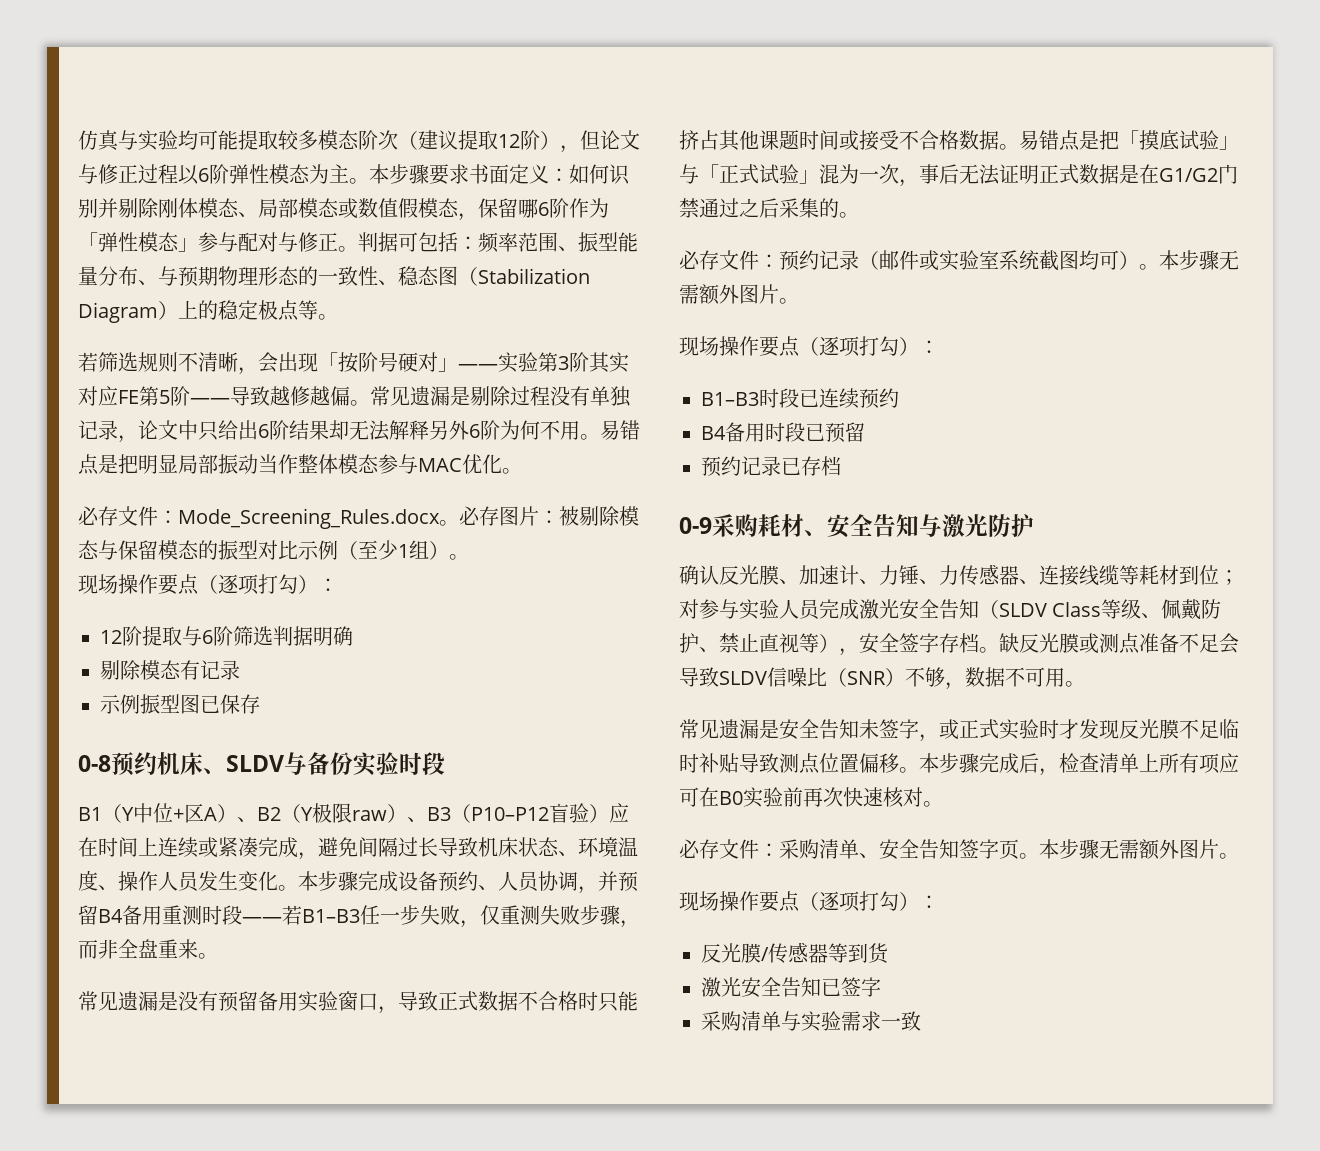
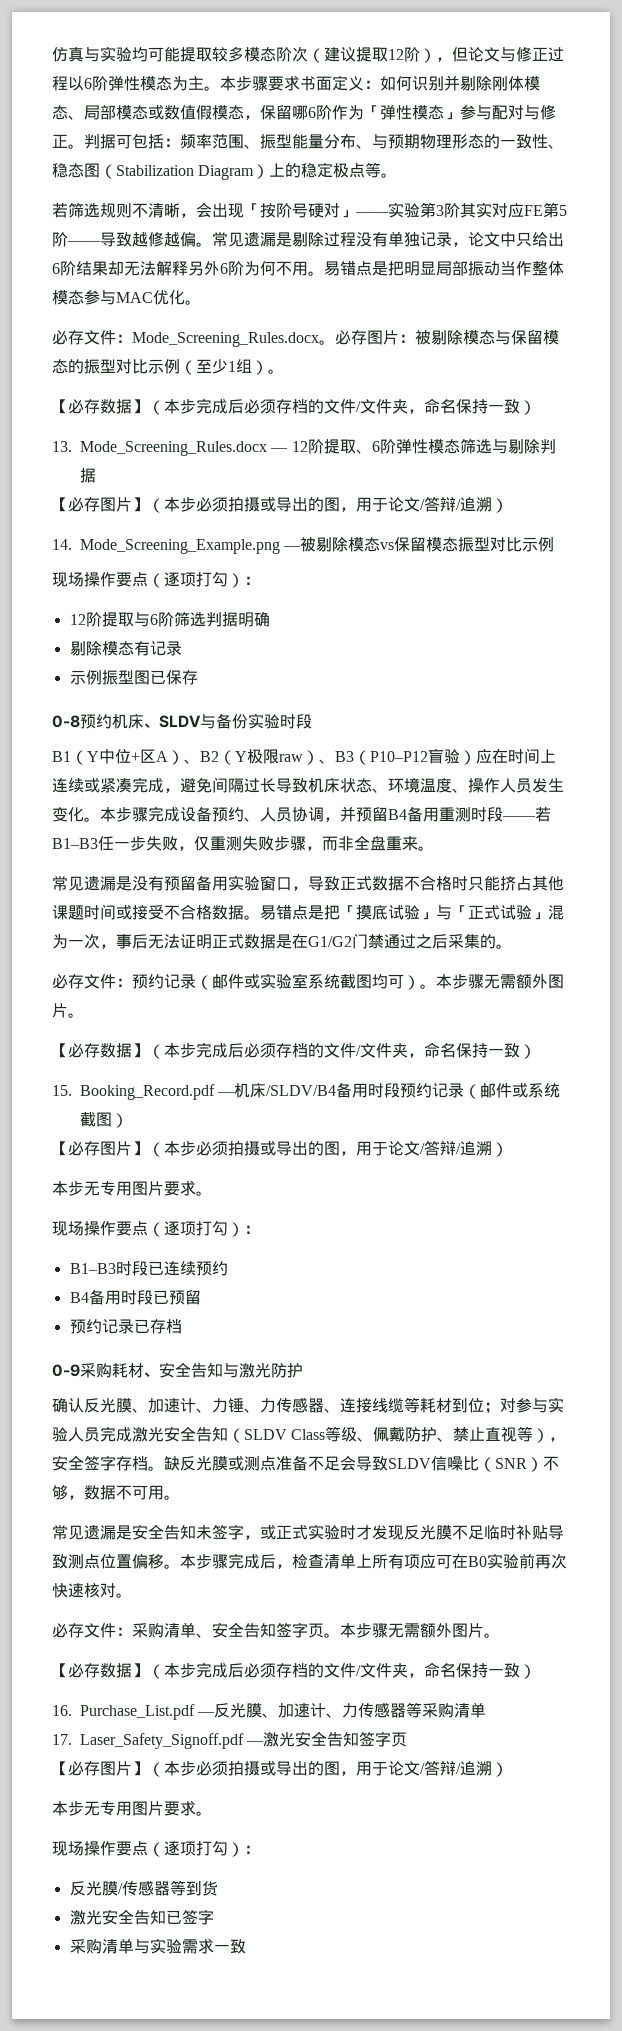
(469, 557) none -> [52,398,536,415] [52,438,556,456] [80,468,96,483] [52,496,508,513] [52,537,555,554] // 【必存数据】（本步完成后必须存档的文件/文件夹，命名保持一致） // 13. Mode_Screening_Rules.docx — 12阶提取、6阶弹性模态筛选与剔除判据 // 【必存图片】（本步必须拍摄或导出的图，用于论文/答辩/追溯） // 14. Mode_Screening_Example.png —被剔除模态vs保留模态振型对比示例
(799, 301) none -> [52,1042,536,1059] [52,1082,561,1100] [80,1112,128,1128] [52,1140,508,1157] [52,1180,212,1196] // 【必存数据】（本步完成后必须存档的文件/文件夹，命名保持一致） // 15. Booking_Record.pdf —机床/SLDV/B4备用时段预约记录（邮件或系统截图） // 【必存图片】（本步必须拍摄或导出的图，用于论文/答辩/追溯） // 本步无专用图片要求。
(1239, 856) none -> [52,1662,536,1679] [52,1702,487,1720] [52,1731,408,1749] [52,1760,508,1777] [52,1800,212,1816] // 【必存数据】（本步完成后必须存档的文件/文件夹，命名保持一致） // 16. Purchase_List.pdf —反光膜、加速计、力传感器等采购清单 // 17. Laser_Safety_Signoff.pdf —激光安全告知签字页 // 【必存图片】（本步必须拍摄或导出的图，用于论文/答辩/追溯） // 本步无专用图片要求。

